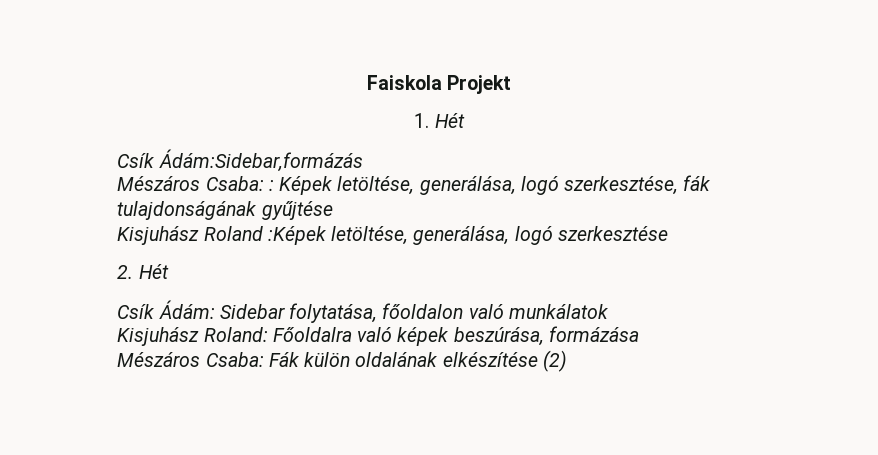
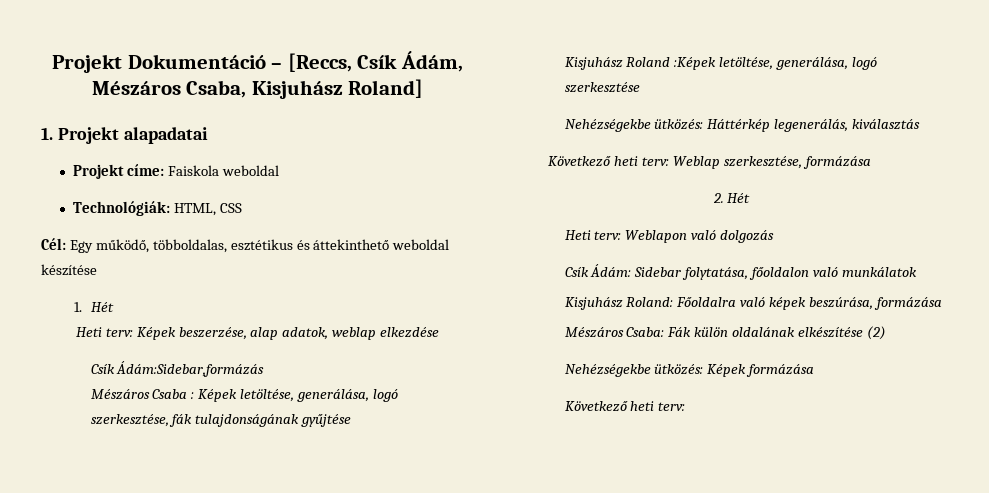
[366,75,512,94] [414,113,465,128] Faiskola Projekt // 1. Hét -> [52,51,463,73] [91,79,424,99] [41,127,208,144] [73,164,280,179] [73,201,243,216] [41,238,450,253] [41,264,97,276] [74,302,114,312] [75,327,440,340] Projekt Dokumentáció – [Reccs, Csík Ádám, Mészáros Csaba, Kisjuhász Roland] // 1. Projekt alapadatai // Projekt címe: Faiskola weboldal // Technológiák: HTML, CSS // Cél: Egy működő, többoldalas, esztétikus és áttekinthető weboldal készítése // 1. Hét // Heti terv: Képek beszerzése, alap adatok, weblap elkezdése
[205,176,264,191] Csaba: -> [152,389,188,399] Csaba
[117,264,169,279] 2. Hét -> [564,119,921,132] [548,156,871,169] [712,193,751,203] [564,230,775,243] Nehézségekbe ütközés: Háttérkép legenerálás, kiválasztás // Következő heti terv: Weblap szerkesztése, formázása // 2. Hét // Heti terv: Weblapon való dolgozás
(567, 361) none -> [564,364,815,377] [564,401,686,412] // Nehézségekbe ütközés: Képek formázása // Következő heti terv:

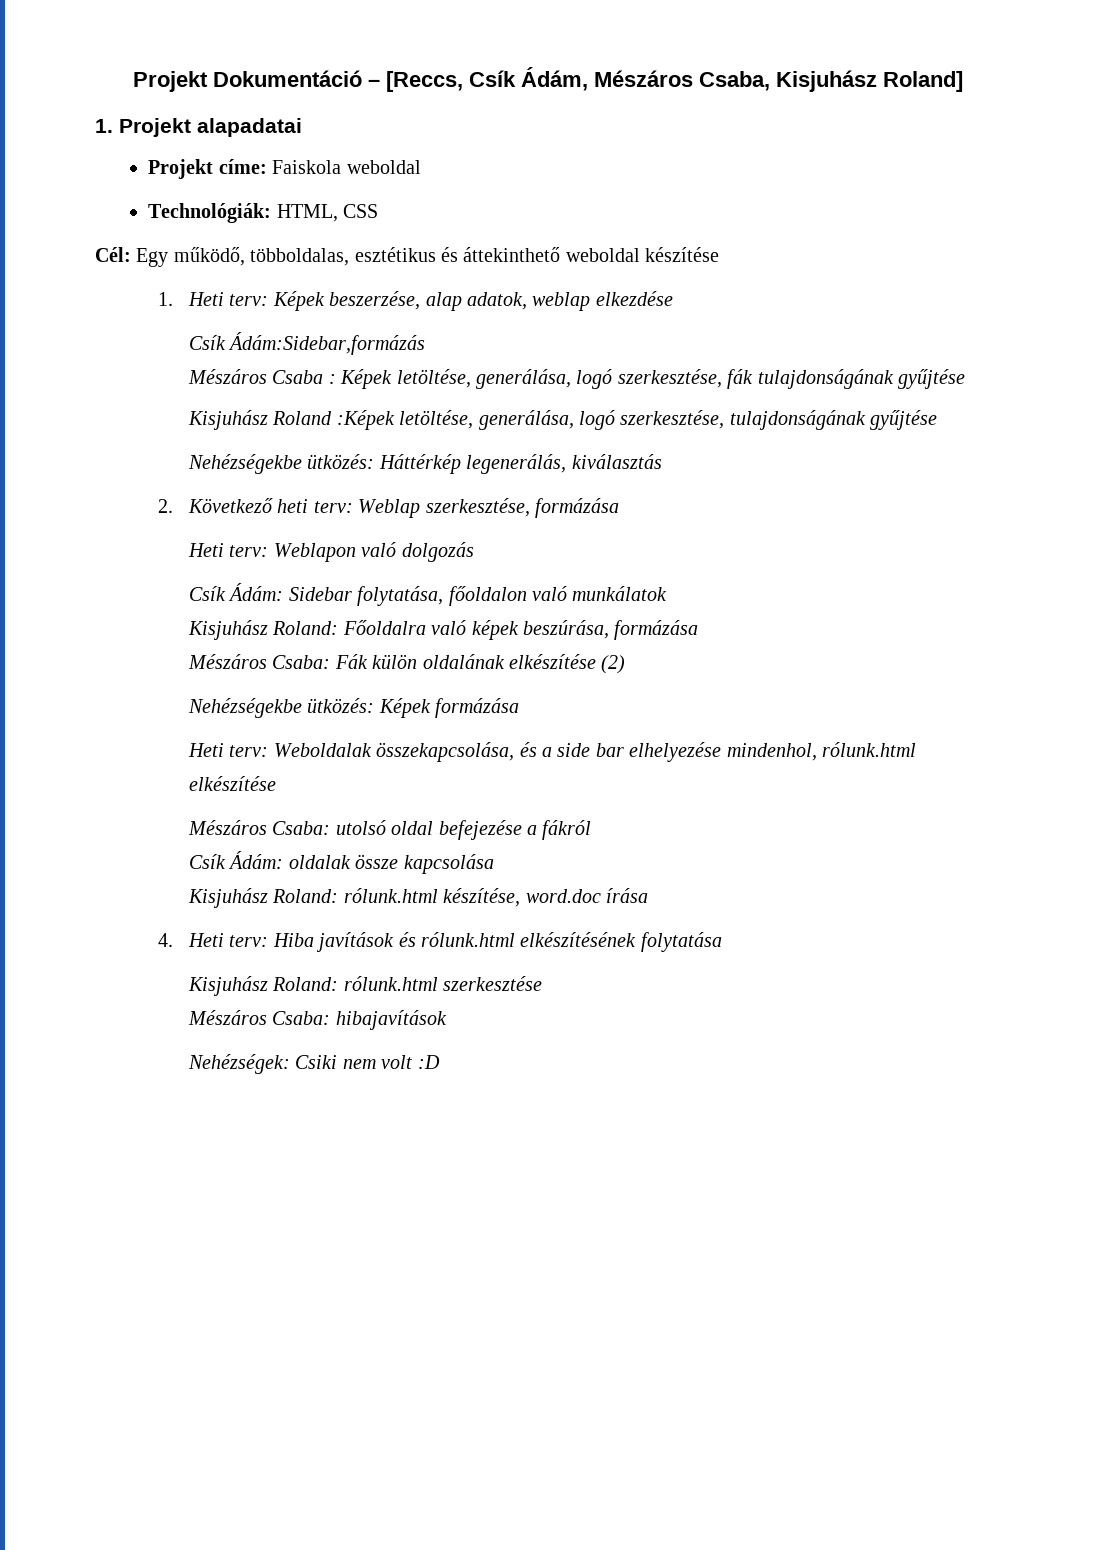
[90,302,114,312] Hét // -> (173, 299) none
[564,82,640,93] szerkesztése -> [620,410,938,430] szerkesztése, tulajdonságának gyűjtése
(921, 124) none -> [157,499,173,513] 2.
[712,193,751,203] // 2. Hét -> (620, 508) none
[564,401,686,412] Következő heti terv: -> [188,742,917,762] [189,776,277,791] [188,820,592,840] [189,851,494,874] [188,888,649,908] [157,932,722,952] [188,976,543,996] [188,1010,447,1030] [188,1054,440,1074] Heti terv: Weboldalak összekapcsolása, és a side bar elhelyezése mindenhol, rólunk.html elkészítése // Mészáros Csaba: utolsó oldal befejezése a fákról // Csík Ádám: oldalak össze kapcsolása // Kisjuhász Roland: rólunk.html készítése, word.doc írása // 4. Heti terv: Hiba javítások és rólunk.html elkészítésének folytatása // Kisjuhász Roland: rólunk.html szerkesztése // Mészáros Csaba: hibajavítások // Nehézségek: Csiki nem volt :D

